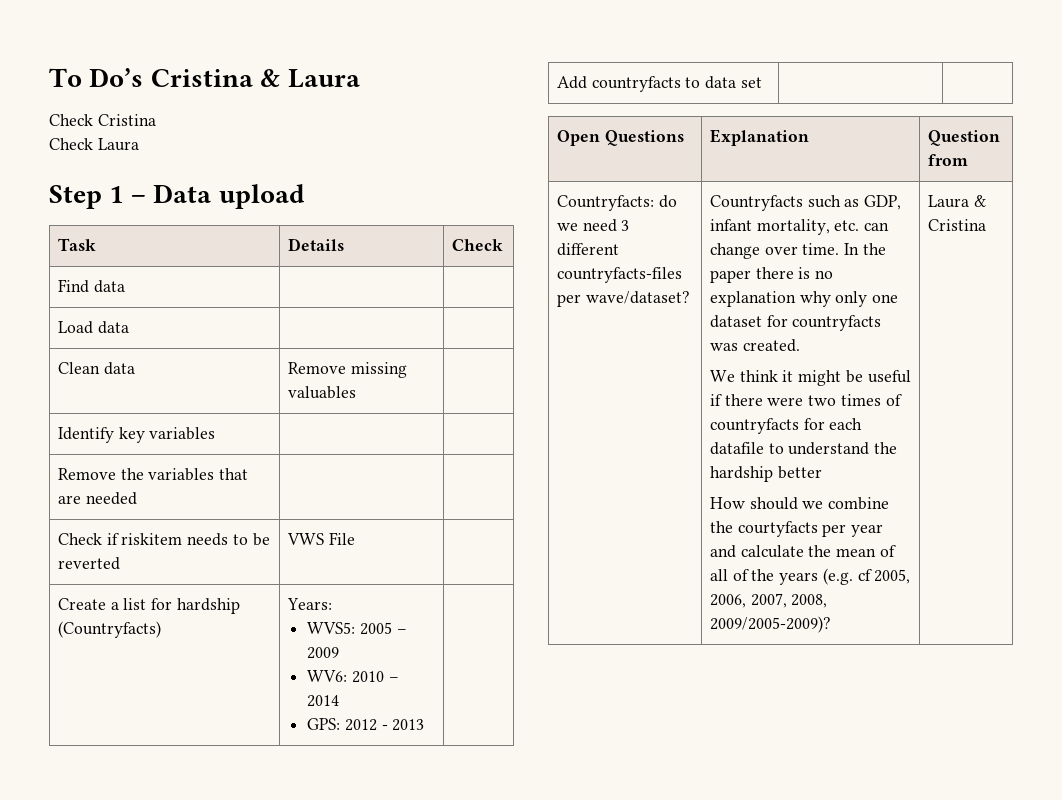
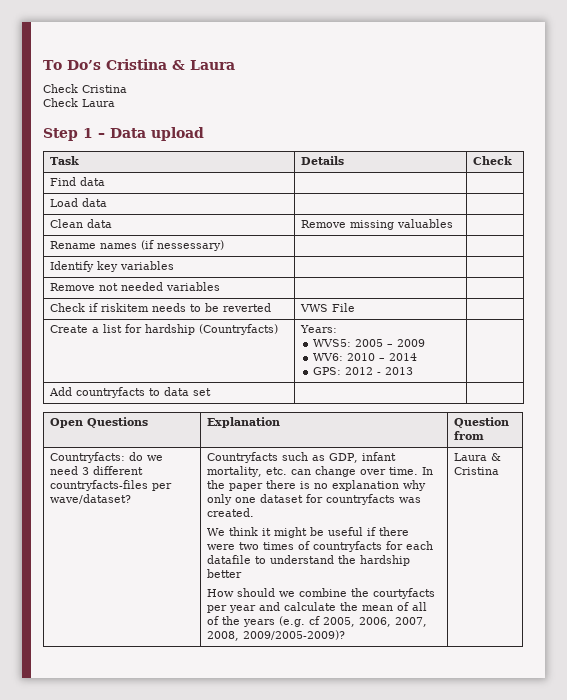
(356, 392) none -> [50,240,225,251] // Rename names (if nessessary) | |
[120,468,249,481] [57,492,137,505] the variables that are needed -> [99,282,221,291] not needed variables

